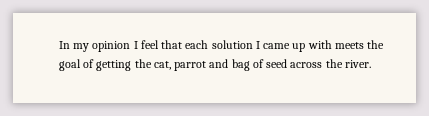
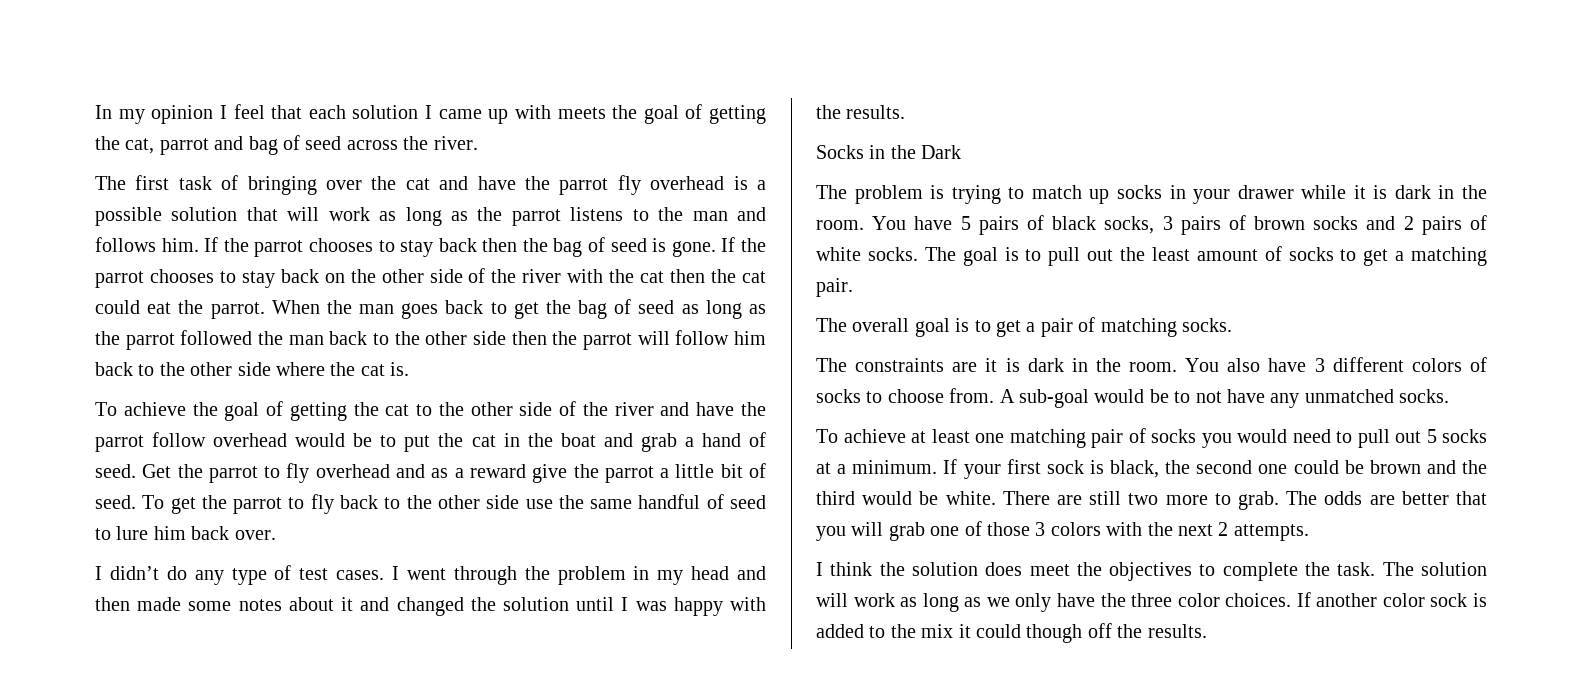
(371, 64) none -> [95,175,766,195] [95,207,767,226] [95,237,766,257] [95,268,767,288] [95,299,766,319] [95,330,766,350] [95,362,410,376] [95,401,766,421] [95,432,766,452] [95,463,766,483] [95,494,766,514] [95,526,276,540] [95,565,766,585] [95,597,766,616] [816,105,906,119] [816,145,962,159] [816,185,1487,204] [816,215,1487,235] [816,246,1487,266] [816,278,853,297] [816,317,1232,337] [816,357,1487,372] [816,388,1450,408] [816,428,1487,448] [816,459,1487,479] [816,491,1487,510] [816,521,1309,541] [816,562,1487,581] [816,592,1487,612] [816,623,1207,643] // The first task of bringing over the cat and have the parrot fly overhead is a possible solution that will work as long as the parrot listens to the man and follows him. If the parrot chooses to stay back then the bag of seed is gone. If the parrot chooses to stay back on the other side of the river with the cat then the cat could eat the parrot. When the man goes back to get the bag of seed as long as the parrot followed the man back to the other side then the parrot will follow him back to the other side where the cat is. // To achieve the goal of getting the cat to the other side of the river and have the parrot follow overhead would be to put the cat in the boat and grab a hand of seed. Get the parrot to fly overhead and as a reward give the parrot a little bit of seed. To get the parrot to fly back to the other side use the same handful of seed to lure him back over. // I didn’t do any type of test cases. I went through the problem in my head and then made some notes about it and changed the solution until I was happy with the results. // Socks in the Dark // The problem is trying to match up socks in your drawer while it is dark in the room. You have 5 pairs of black socks, 3 pairs of brown socks and 2 pairs of white socks. The goal is to pull out the least amount of socks to get a matching pair. // The overall goal is to get a pair of matching socks. // The constraints are it is dark in the room. You also have 3 different colors of socks to choose from. A sub-goal would be to not have any unmatched socks. // To achieve at least one matching pair of socks you would need to pull out 5 socks at a minimum. If your first sock is black, the second one could be brown and the third would be white. There are still two more to grab. The odds are better that you will grab one of those 3 colors with the next 2 attempts. // I think the solution does meet the objectives to complete the task. The solution will work as long as we only have the three color choices. If another color sock is added to the mix it could though off the results.

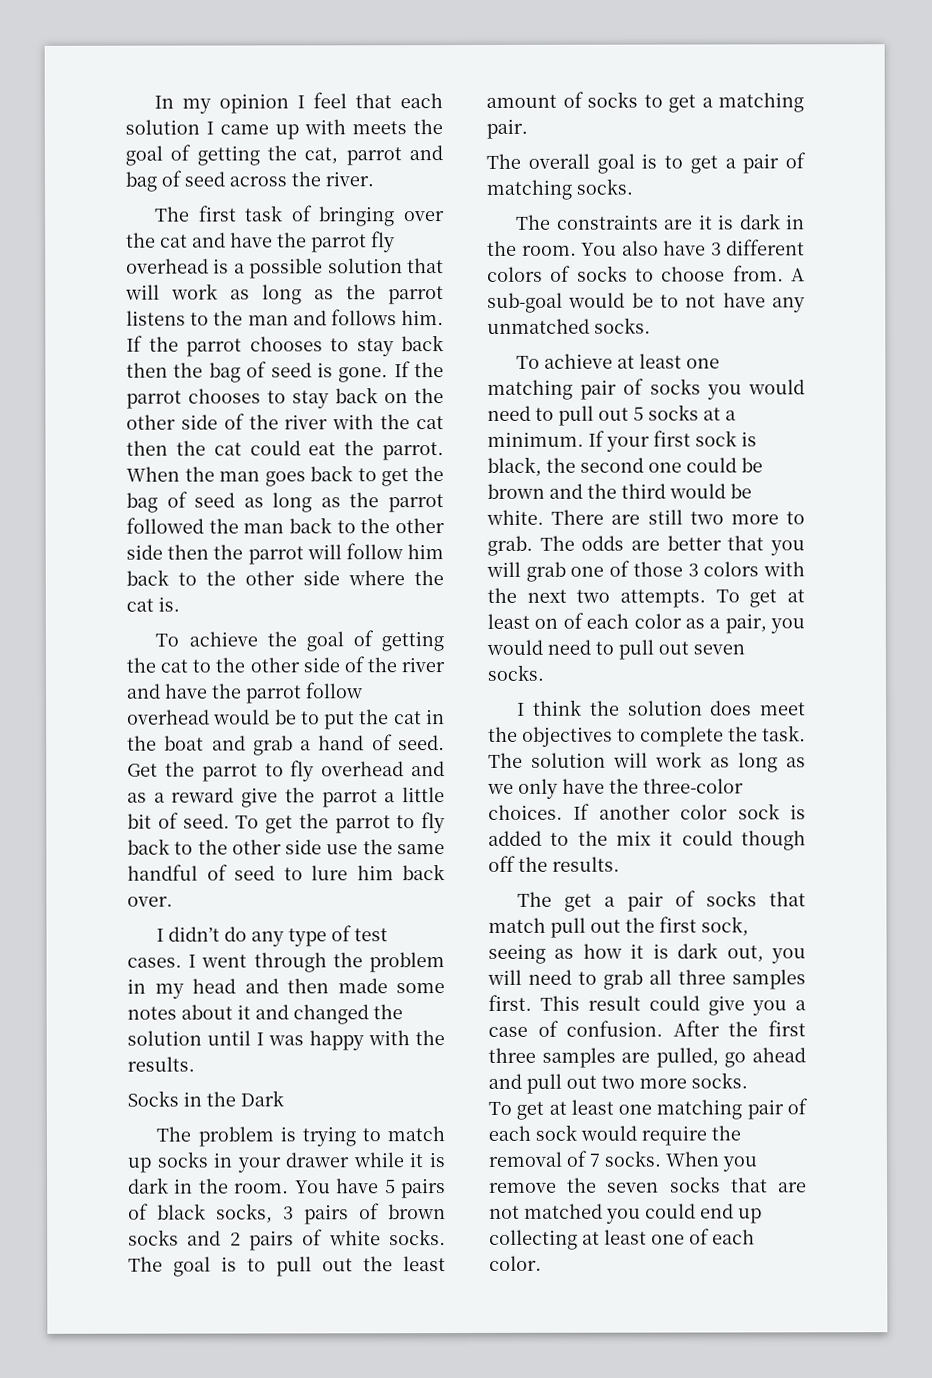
[1218,522,1229,536] 2 -> [576,589,611,603] two
(1309, 532) none -> [715,589,805,608] [487,612,805,634] [486,639,745,660] [487,664,544,681] To get at least on of each color as a pair, you would need to pull out seven socks.
[1131,593,1220,607] three color -> [643,778,744,794] three-color
(1207, 631) none -> [517,890,806,912] [488,916,749,938] [488,942,806,964] [487,969,806,990] [488,994,806,1016] [488,1020,806,1037] [488,1047,806,1068] [488,1072,748,1094] [488,1098,808,1120] [488,1124,741,1146] [488,1150,758,1172] [489,1176,807,1193] [489,1203,762,1224] [489,1228,755,1250] [489,1255,542,1271] // The get a pair of socks that match pull out the first sock, seeing as how it is dark out, you will need to grab all three samples first. This result could give you a case of confusion. After the first three samples are pulled, go ahead and pull out two more socks. // To get at least one matching pair of each sock would require the removal of 7 socks. When you remove the seven socks that are not matched you could end up collecting at least one of each color.

